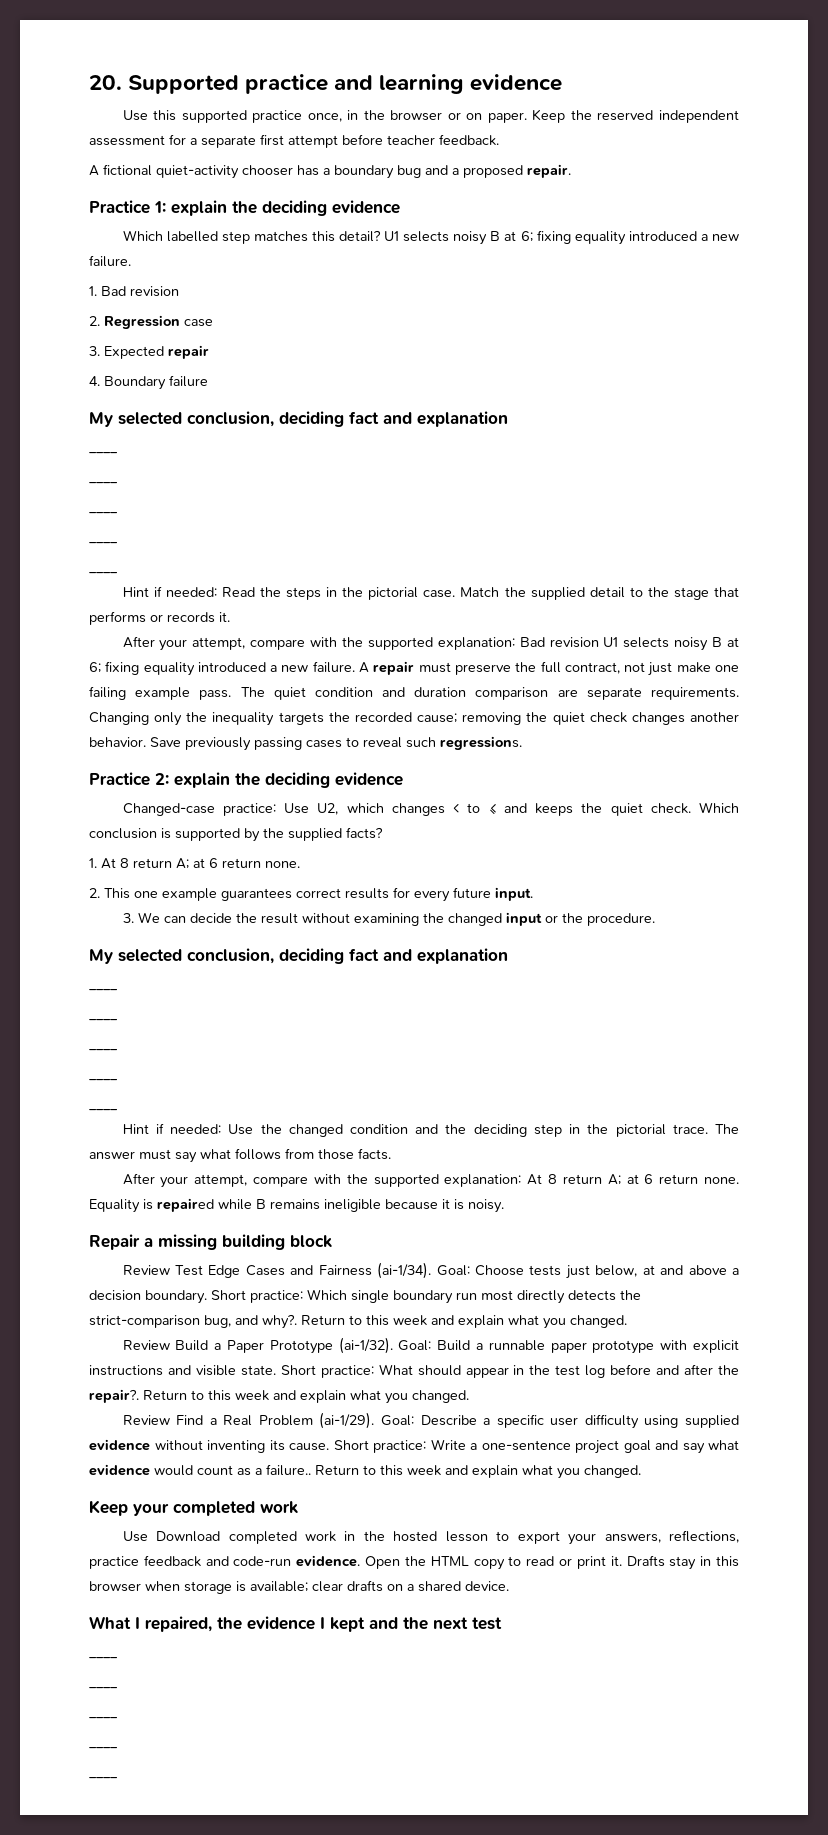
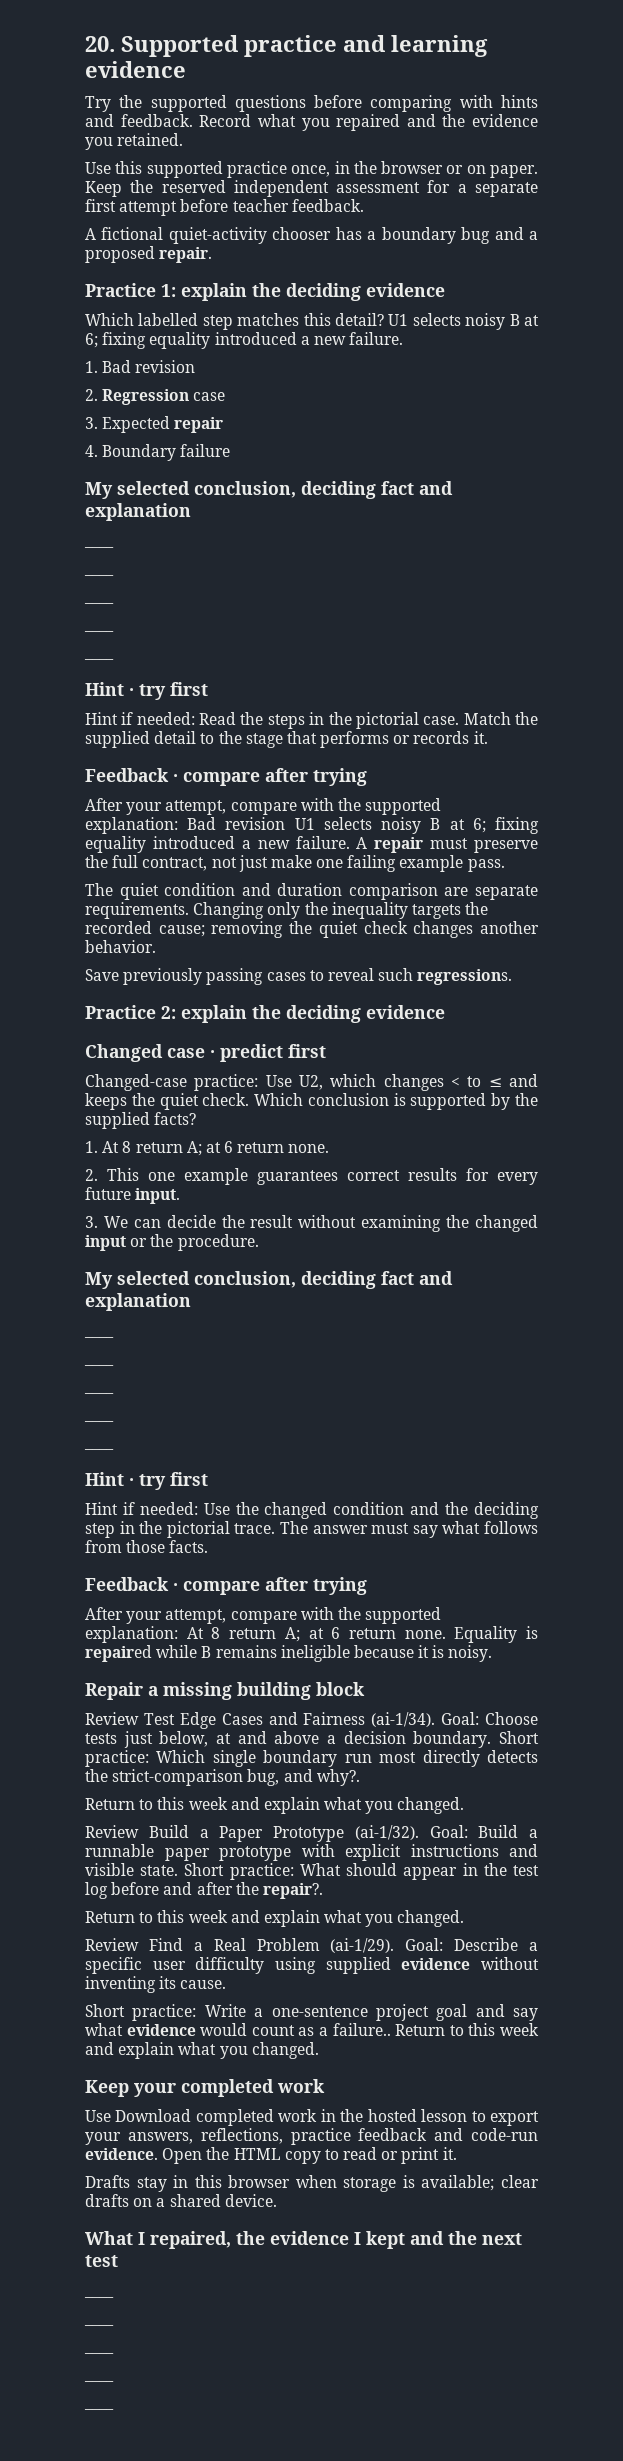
(563, 82) none -> [85,95,538,112] [85,114,538,131] [85,133,184,150] // Try the supported questions before comparing with hints and feedback. Record what you repaired and the evidence you retained.
(118, 573) none -> [85,682,208,700] // Hint · try first
(230, 617) none -> [85,768,367,786] // Feedback · compare after trying
(232, 695) none -> (505, 865) //
(146, 742) none -> (156, 946) //
(403, 779) none -> [85,1044,326,1062] // Changed case · predict first
(118, 1110) none -> [85,1472,208,1490] // Hint · try first
(391, 1154) none -> [85,1577,367,1595] // Feedback · compare after trying
(297, 1321) none -> (360, 1777) //
(139, 1396) none -> (323, 1891) //
(329, 1447) none -> (227, 1984) //
(622, 1561) none -> (457, 2153) //

